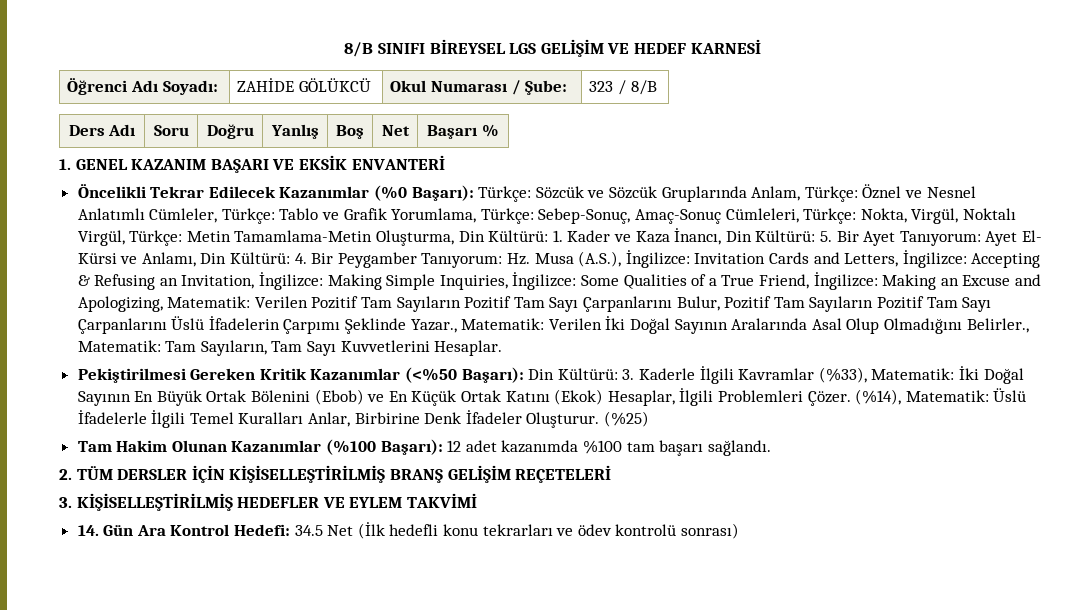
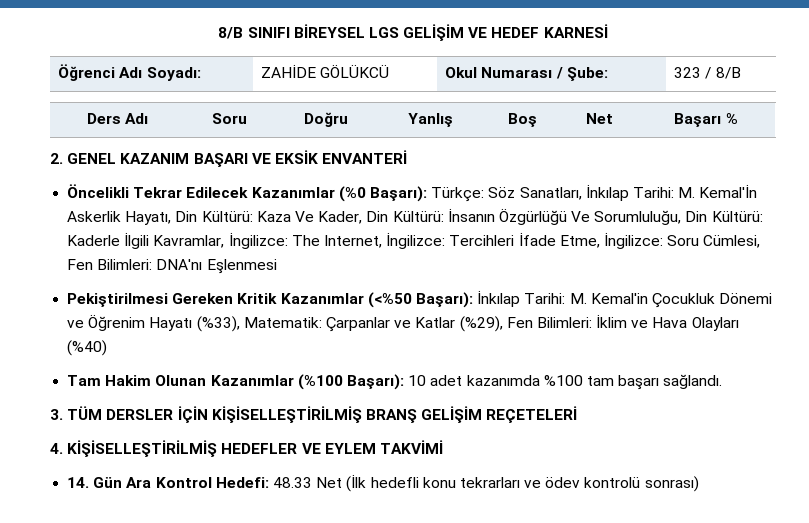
[59,159,71,170] 1. -> [50,153,63,164] 2.
[535,184,976,202] [77,208,1016,224] [77,228,1042,246] [77,250,1041,268] [77,272,1041,290] [77,296,992,312] [77,316,1029,334] [77,340,503,356] Sözcük ve Sözcük Gruplarında Anlam, Türkçe: Öznel ve Nesnel Anlatımlı Cümleler, Türkçe: Tablo ve Grafik Yorumlama, Türkçe: Sebep-Sonuç, Amaç-Sonuç Cümleleri, Türkçe: Nokta, Virgül, Noktalı Virgül, Türkçe: Metin Tamamlama-Metin Oluşturma, Din Kültürü: 1. Kader ve Kaza İnancı, Din Kültürü: 5. Bir Ayet Tanıyorum: Ayet El- Kürsi ve Anlamı, Din Kültürü: 4. Bir Peygamber Tanıyorum: Hz. Musa (A.S.), İngilizce: Invitation Cards and Letters, İngilizce: Accepting & Refusing an Invitation, İngilizce: Making Simple Inquiries, İngilizce: Some Qualities of a True Friend, İngilizce: Making an Excuse and Apologizing, Matematik: Verilen Pozitif Tam Sayıların Pozitif Tam Sayı Çarpanlarını Bulur, Pozitif Tam Sayıların Pozitif Tam Sayı Çarpanlarını Üslü İfadelerin Çarpımı Şeklinde Yazar., Matematik: Verilen İki Doğal Sayının Aralarında Asal Olup Olmadığını Belirler., Matematik: Tam Sayıların, Tam Sayı Kuvvetlerini Hesaplar. -> [488,184,758,201] [67,208,763,225] [67,232,761,249] [67,259,277,274] Söz Sanatları, İnkılap Tarihi: M. Kemal'İn Askerlik Hayatı, Din Kültürü: Kaza Ve Kader, Din Kültürü: İnsanın Özgürlüğü Ve Sorumluluğu, Din Kültürü: Kaderle İlgili Kavramlar, İngilizce: The Internet, İngilizce: Tercihleri İfade Etme, İngilizce: Soru Cümlesi, Fen Bilimleri: DNA'nı Eşlenmesi
[528,366,1024,384] [77,388,1027,406] [77,410,650,428] Din Kültürü: 3. Kaderle İlgili Kavramlar (%33), Matematik: İki Doğal Sayının En Büyük Ortak Bölenini (Ebob) ve En Küçük Ortak Katını (Ekok) Hesaplar, İlgili Problemleri Çözer. (%14), Matematik: Üslü İfadelerle İlgili Temel Kuralları Anlar, Birbirine Denk İfadeler Oluşturur. (%25) -> [477,290,773,308] [67,314,739,332] [67,340,108,356] İnkılap Tarihi: M. Kemal'in Çocukluk Dönemi ve Öğrenim Hayatı (%33), Matematik: Çarpanlar ve Katlar (%29), Fen Bilimleri: İklim ve Hava Olayları (%40)
[447,440,462,452] 12 -> [408,375,427,386] 10
[59,469,72,480] 2. -> [50,409,63,420] 3.
[59,497,72,508] 3. -> [50,443,63,454] 4.
[294,525,323,536] 34.5 -> [272,477,312,488] 48.33

